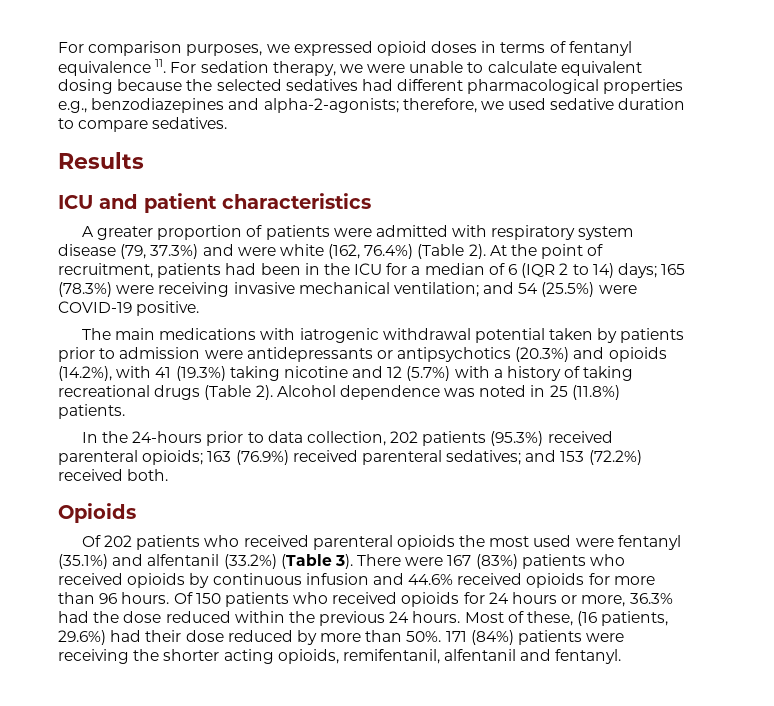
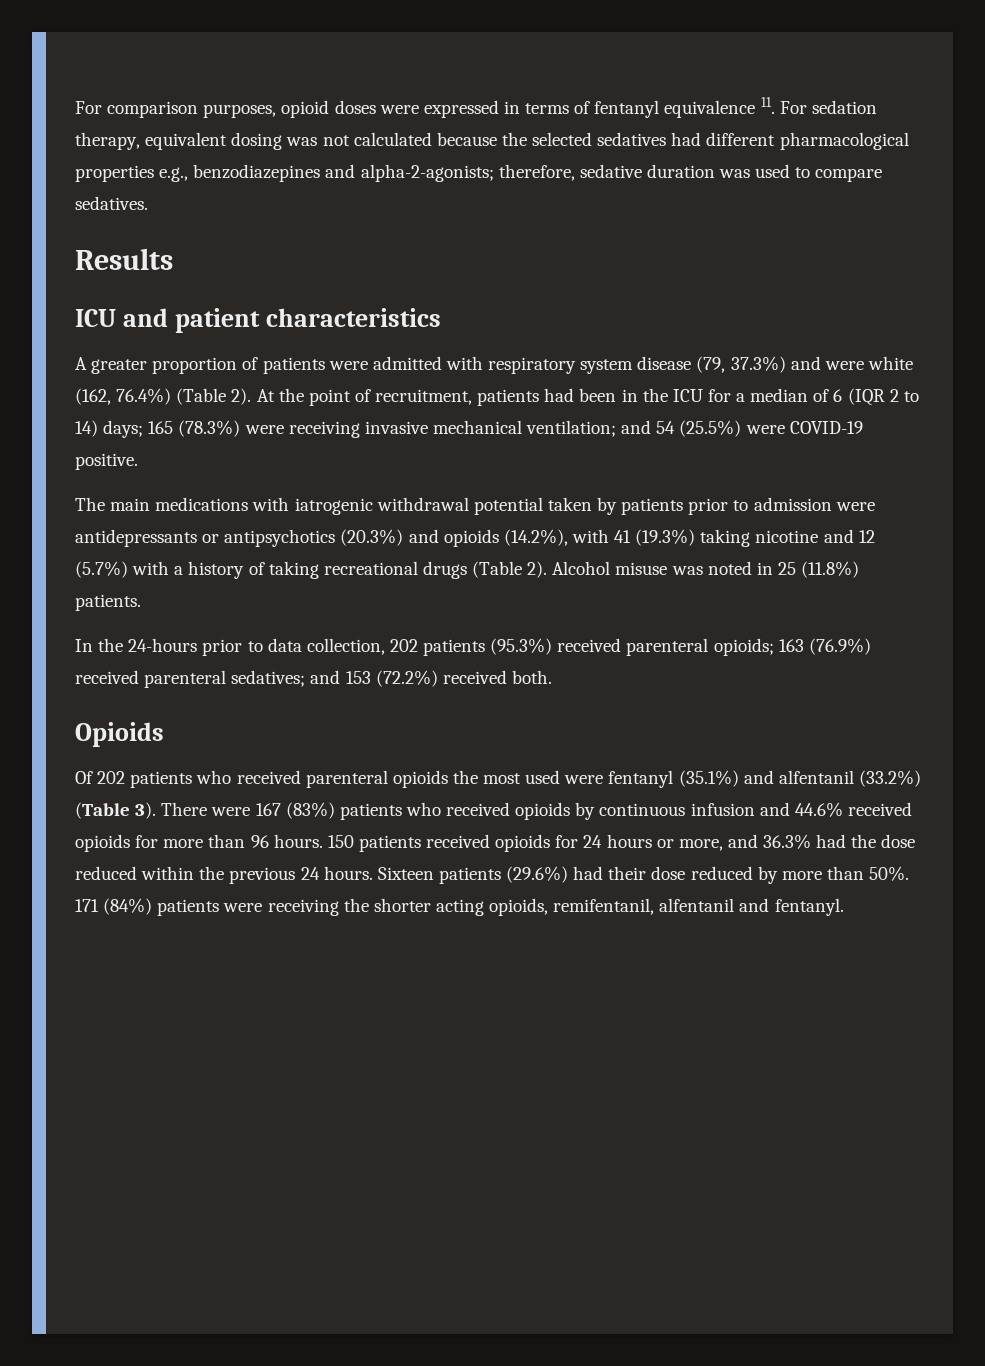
[266,41,478,56] we expressed opioid doses -> [281,100,499,118] opioid doses were expressed
[339,61,642,76] [58,79,113,94] we were unable to calculate equivalent dosing -> [145,132,432,150] equivalent dosing was not calculated
[480,98,686,110] we used sedative duration -> [579,164,791,178] sedative duration was used
[339,385,440,400] dependence -> [615,562,668,575] misuse
[173,592,193,604] Of -> (323, 841) none
[293,592,329,604] who -> (421, 843) none
(626, 601) none -> [727,834,758,848] and
[464,611,669,626] [58,630,106,645] Most of these, (16 patients, 29.6%) -> [377,866,569,884] Sixteen patients (29.6%)

